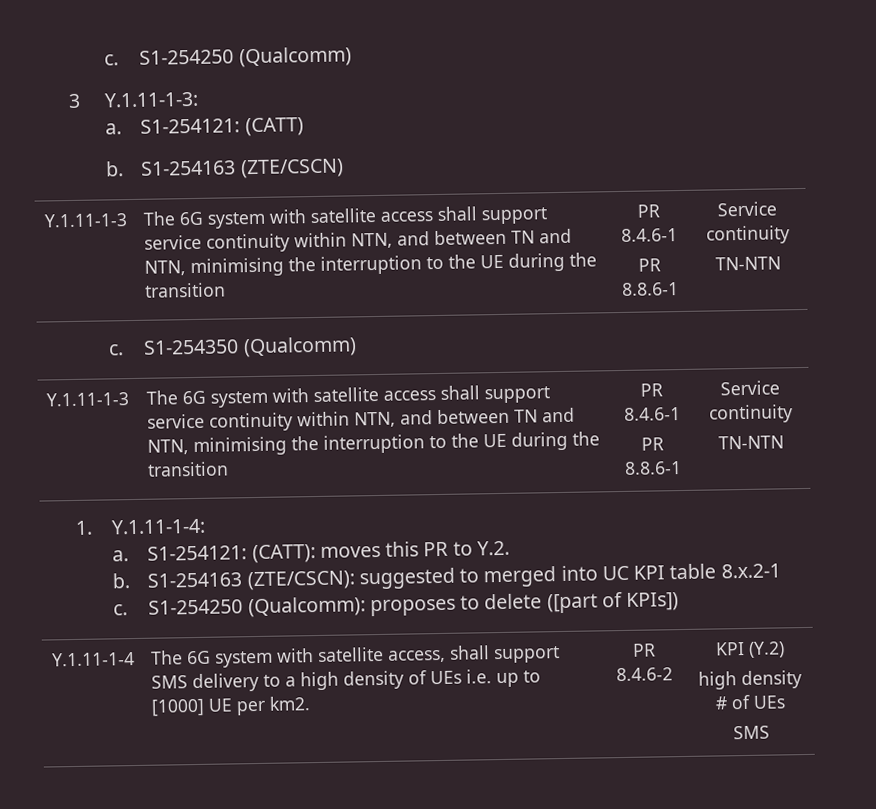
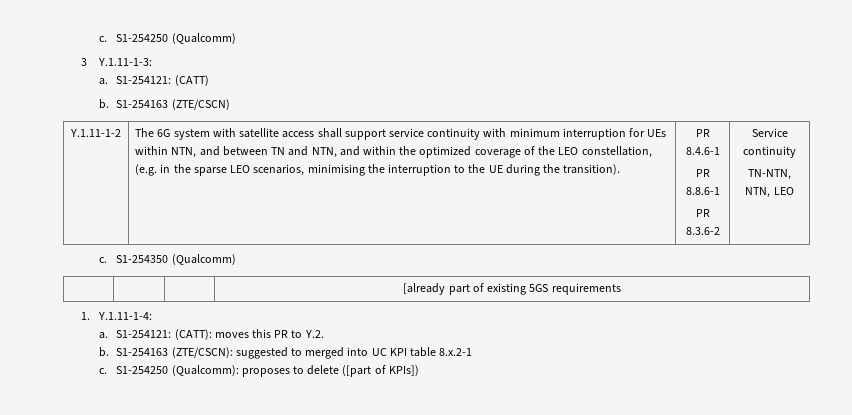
[43,213,128,228] Y.1.11-1-3 -> [70,129,121,137] Y.1.11-1-2
[293,228,572,249] [143,252,597,278] [143,282,226,298] [637,204,660,218] [621,228,678,242] [638,258,661,272] [622,282,679,296] [717,201,777,217] [706,225,790,245] [715,256,781,271] within NTN, and between TN and NTN, minimising the interruption to the UE during the transition | PR 8.4.6-1 // PR 8.8.6-1 | Service continuity // TN-NTN -> [483,128,667,140] [135,146,652,158] [135,164,621,176] [695,129,710,137] [685,147,720,155] [695,169,710,177] [685,187,720,195] [695,209,710,217] [685,227,720,235] [751,128,788,137] [743,146,796,158] [748,169,791,180] [745,187,794,198] with minimum interruption for UEs within NTN, and between TN and NTN, and within the optimized coverage of the LEO constellation, (e.g. in the sparse LEO scenarios, minimising the interruption to the UE during the transition). | PR 8.4.6-1 // PR 8.8.6-1 // PR 8.3.6-2 | Service continuity // TN-NTN, NTN, LEO
[45,392,129,407] [145,385,550,408] [146,407,575,432] [146,431,600,457] [146,461,229,477] [640,383,663,397] [624,407,681,421] [641,437,664,451] [624,461,682,475] [720,380,780,396] [709,404,793,424] [718,435,784,450] Y.1.11-1-3 | The 6G system with satellite access shall support service continuity within NTN, and between TN and NTN, minimising the interruption to the UE during the transition | PR 8.4.6-1 // PR 8.8.6-1 | Service continuity // TN-NTN -> [403,283,621,295] | | | [already part of existing 5GS requirements
[51,652,135,667] [150,645,560,668] [150,669,541,693] [150,696,310,717] [632,643,656,657] [616,667,673,682] [714,641,785,658] [698,670,802,690] [715,694,786,710] [732,725,770,740] // Y.1.11-1-4 | The 6G system with satellite access, shall support SMS delivery to a high density of UEs i.e. up to [1000] UE per km2. | PR 8.4.6-2 | KPI (Y.2) // high density # of UEs // SMS -> (419, 370) none

